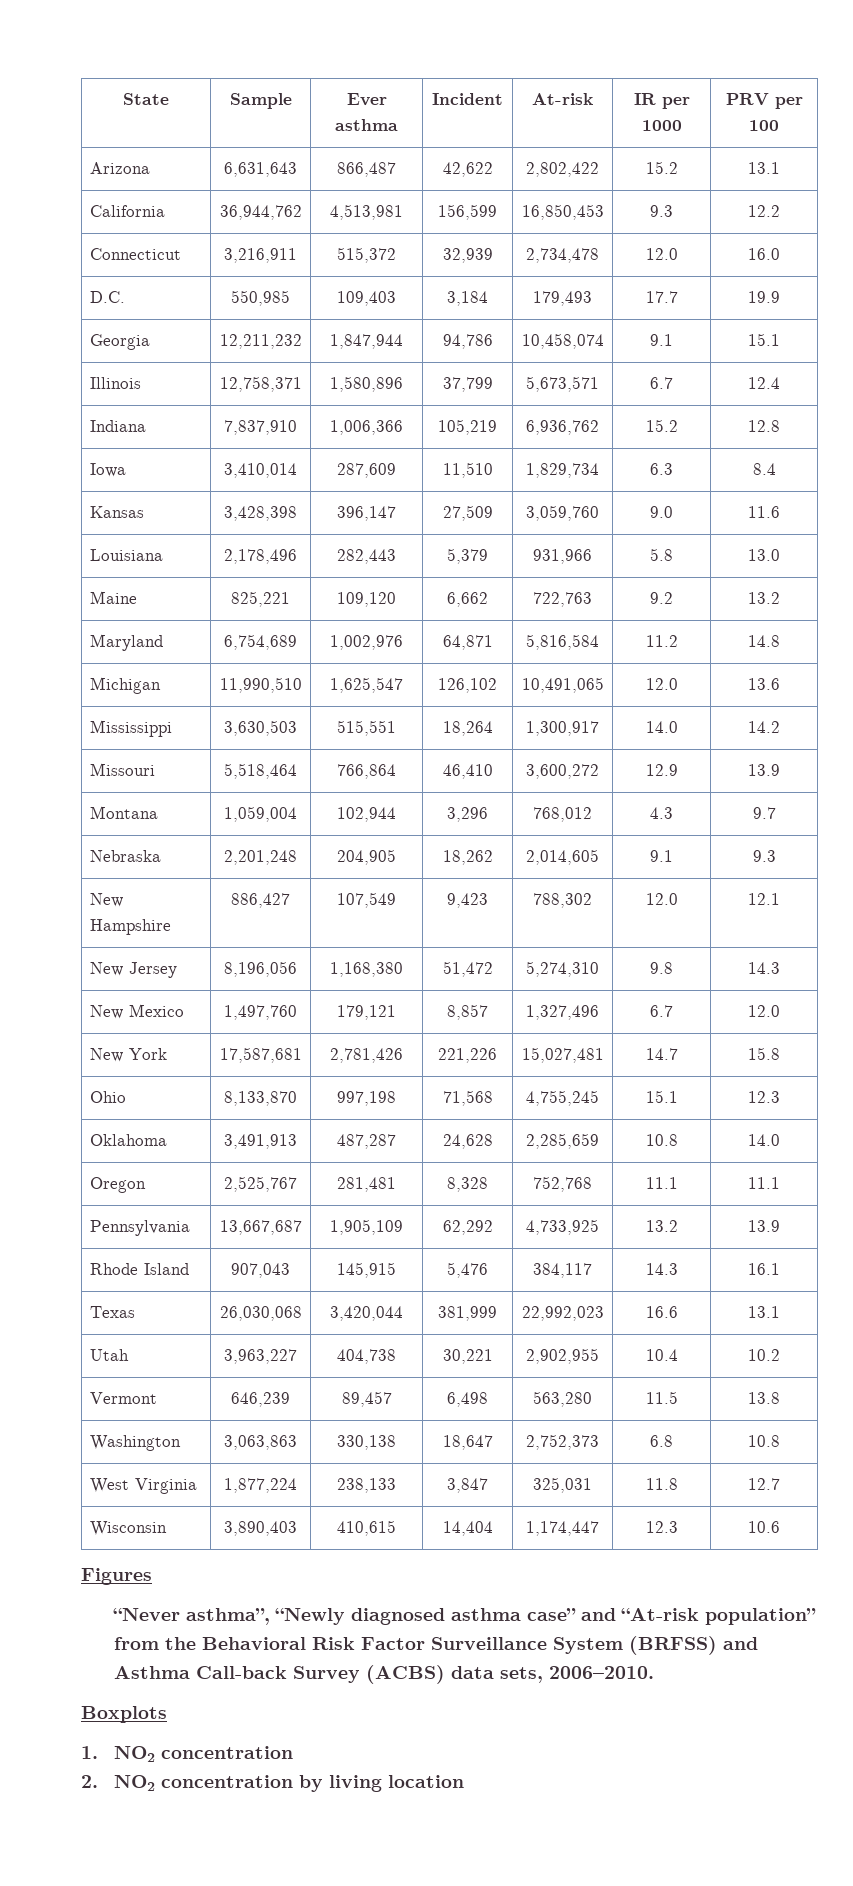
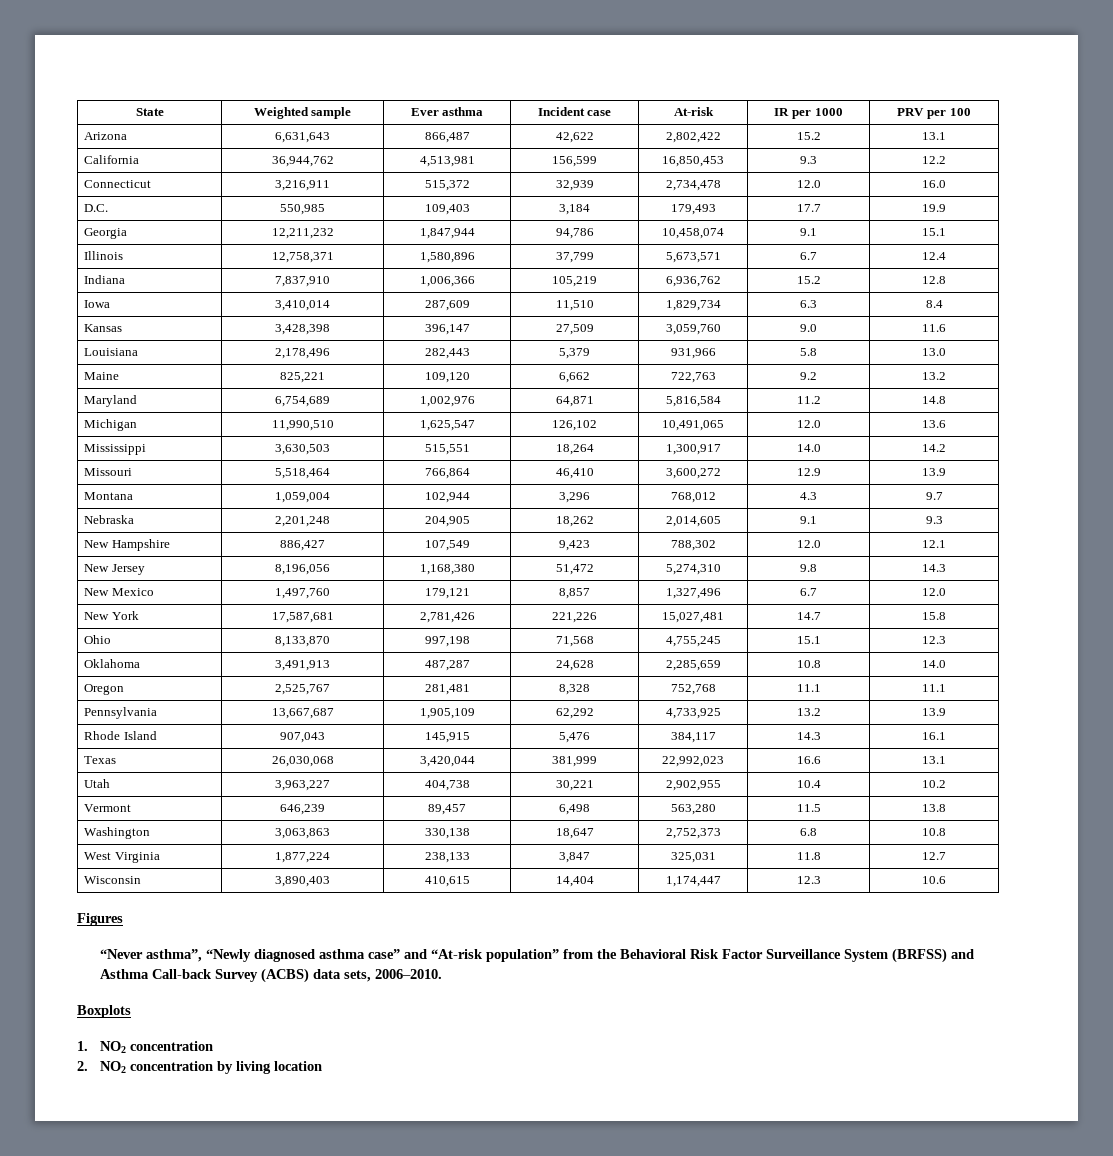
[229,93,292,109] Sample -> [253,107,352,119] Weighted sample
(503, 99) none -> [587,110,612,116] case

